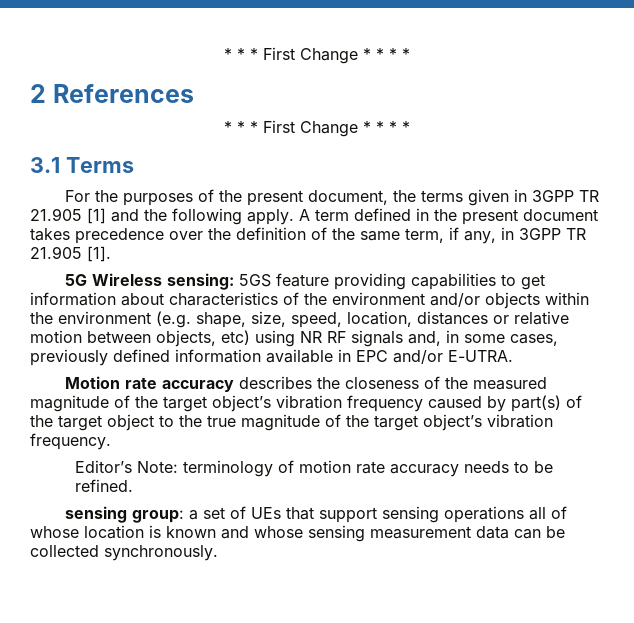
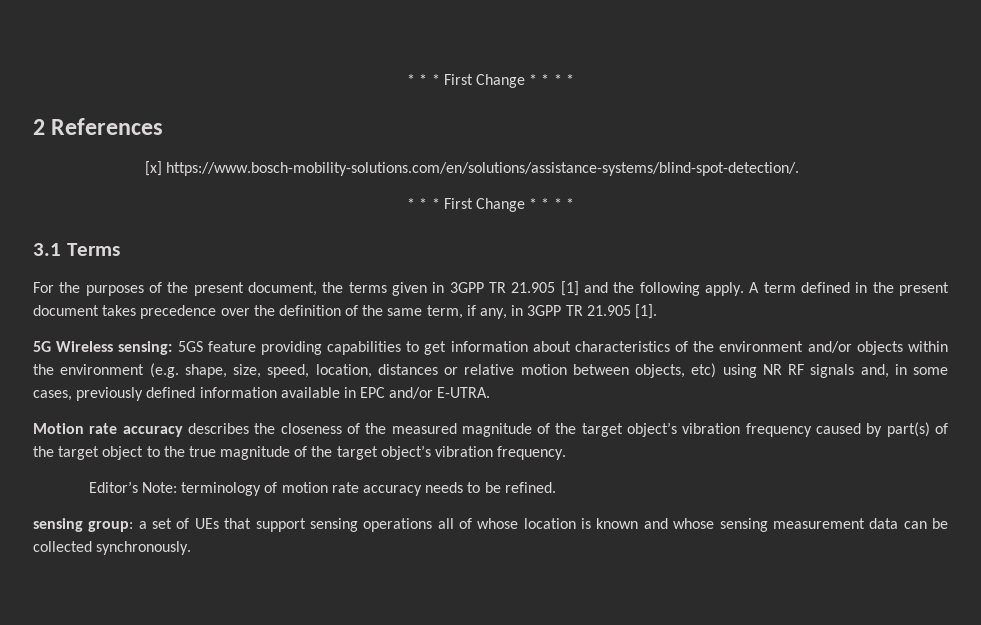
(194, 93) none -> [144,161,799,176] // [x] https://www.bosch-mobility-solutions.com/en/solutions/assistance-systems/blind-spot-detection/.

